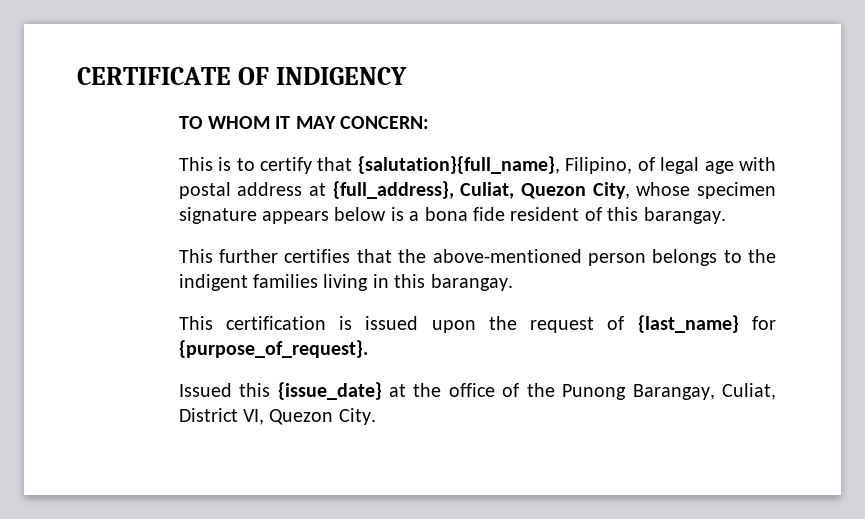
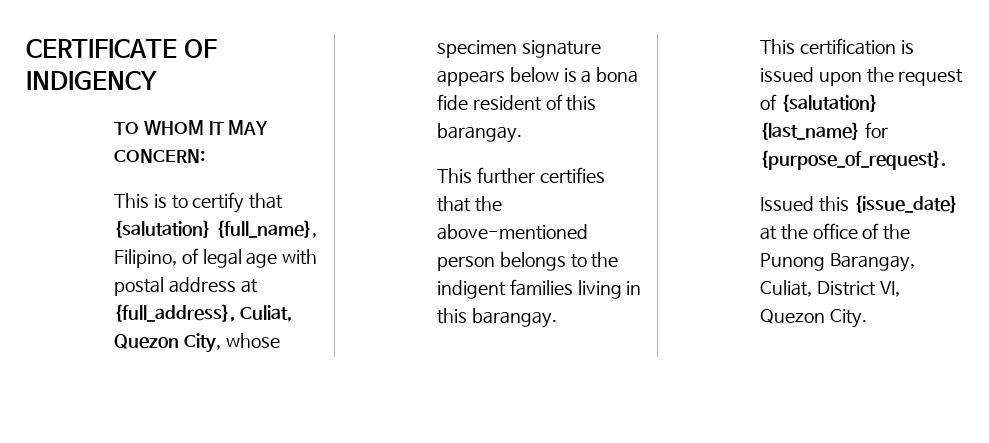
[357,156,560,174] {salutation}{full_name}, -> [113,220,317,238] {salutation} {full_name},
(625, 323) none -> [780,94,878,112] {salutation}

